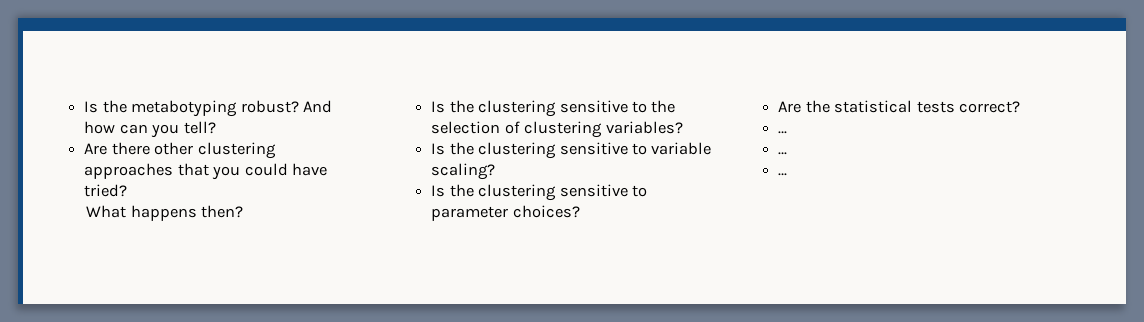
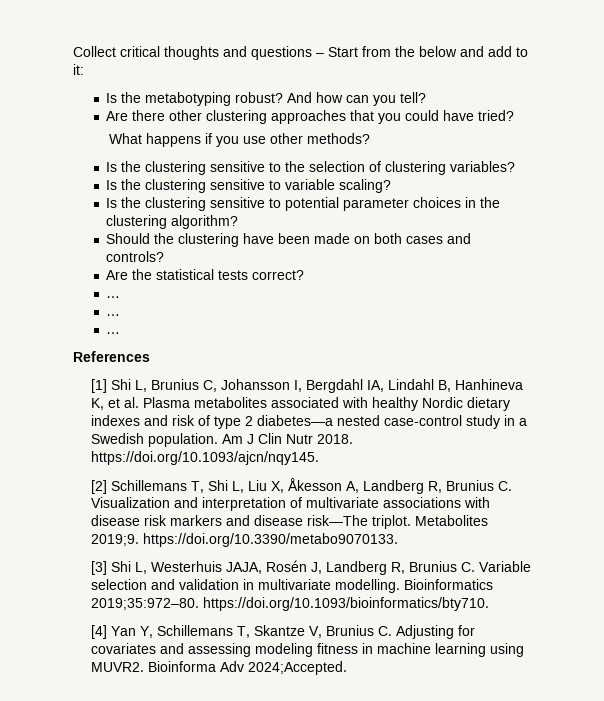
(84, 107) none -> [73,46,528,60] [73,64,84,75] Collect critical thoughts and questions – Start from the below and add to it: //
[200,205,243,218] then? -> [204,133,370,147] if you use other methods?
[431,205,580,221] parameter choices? -> [285,197,501,211] [106,215,239,229] [106,233,472,247] [106,251,165,262] potential parameter choices in the clustering algorithm? // Should the clustering have been made on both cases and controls?
(788, 174) none -> [73,351,150,362] [90,379,523,393] [90,397,510,411] [90,415,527,429] [90,433,353,447] [90,451,319,465] [90,478,512,494] [90,497,490,511] [90,515,488,529] [90,533,398,547] [90,560,531,575] [90,579,493,593] [90,597,489,611] [90,625,475,639] [90,643,524,657] [90,661,347,675] // References // [1] Shi L, Brunius C, Johansson I, Bergdahl IA, Lindahl B, Hanhineva K, et al. Plasma metabolites associated with healthy Nordic dietary indexes and risk of type 2 diabetes—a nested case-control study in a Swedish population. Am J Clin Nutr 2018. https://doi.org/10.1093/ajcn/nqy145. // [2] Schillemans T, Shi L, Liu X, Åkesson A, Landberg R, Brunius C. Visualization and interpretation of multivariate associations with disease risk markers and disease risk—The triplot. Metabolites 2019;9. https://doi.org/10.3390/metabo9070133. // [3] Shi L, Westerhuis JAJA, Rosén J, Landberg R, Brunius C. Variable selection and validation in multivariate modelling. Bioinformatics 2019;35:972–80. https://doi.org/10.1093/bioinformatics/bty710. // [4] Yan Y, Schillemans T, Skantze V, Brunius C. Adjusting for covariates and assessing modeling fitness in machine learning using MUVR2. Bioinforma Adv 2024;Accepted.

